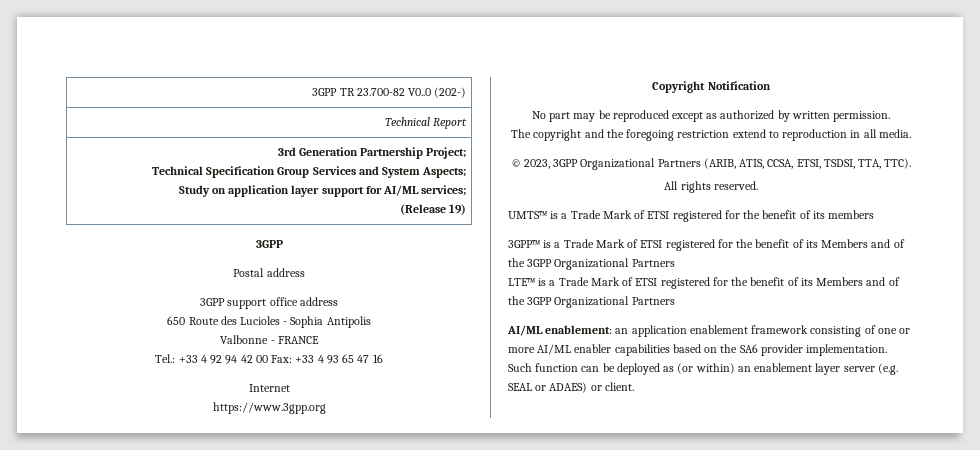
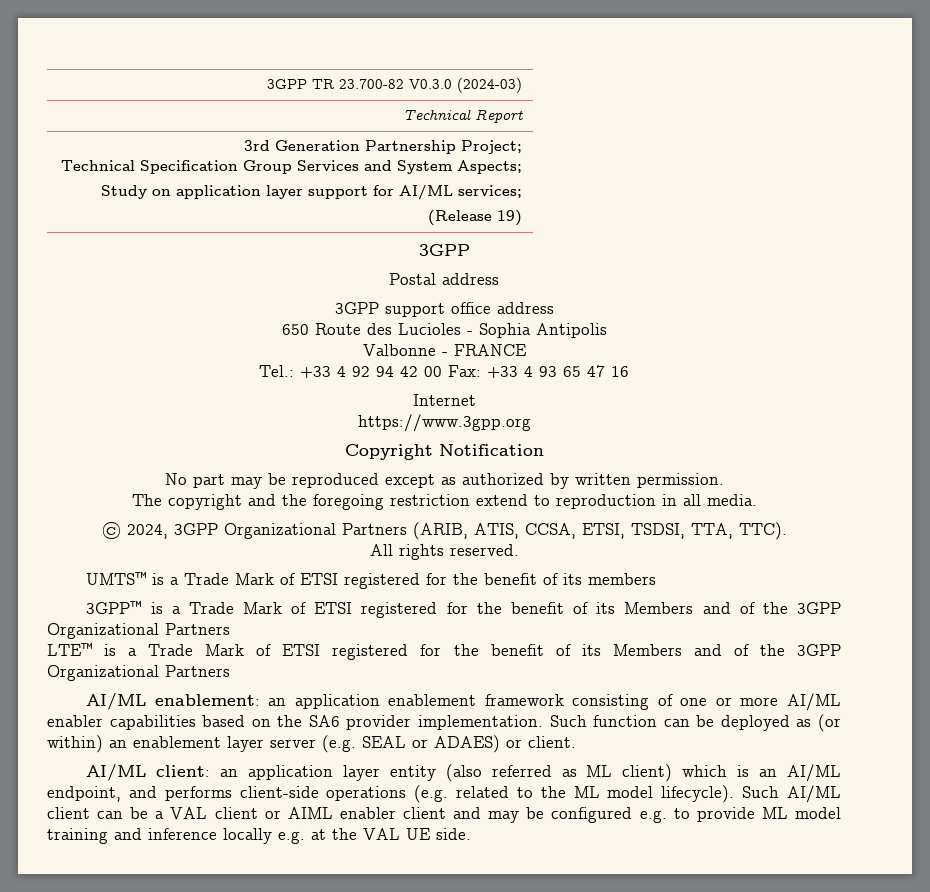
[408,87,467,98] V0..0 (202-) -> [408,77,522,93] V0.3.0 (2024-03)
[523,159,550,169] 2023, -> [126,524,168,539] 2024,
(634, 386) none -> [86,764,841,782] [47,785,841,803] [47,807,841,823] [47,828,471,844] // AI/ML client: an application layer entity (also referred as ML client) which is an AI/ML endpoint, and performs client-side operations (e.g. related to the ML model lifecycle). Such AI/ML client can be a VAL client or AIML enabler client and may be configured e.g. to provide ML model training and inference locally e.g. at the VAL UE side.

